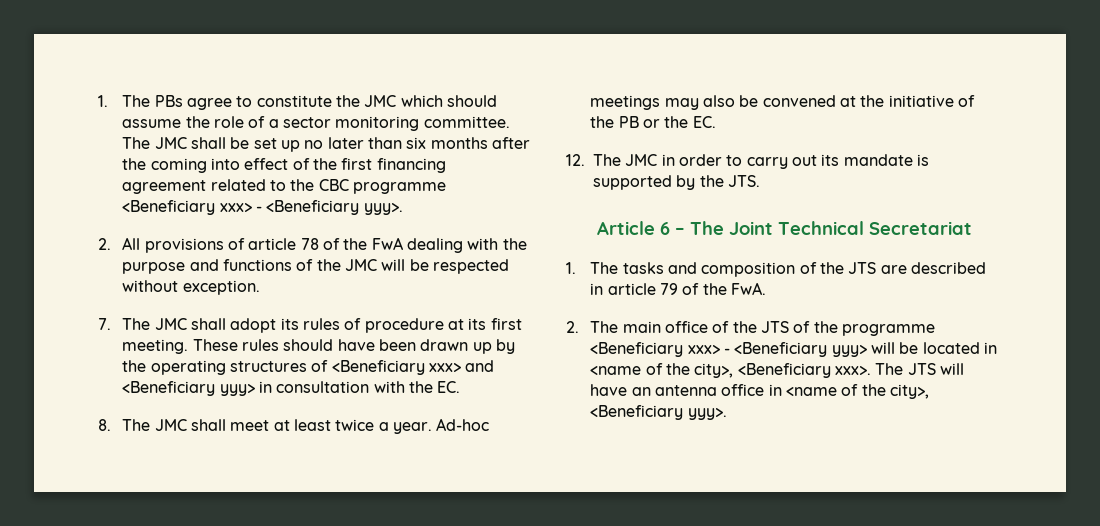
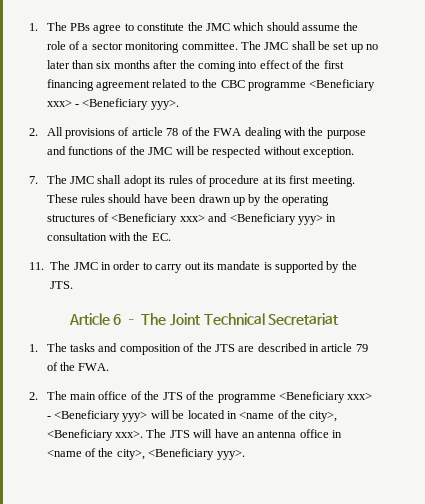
[371,237,403,250] FwA -> [213,128,242,136] FWA
[98,418,490,434] [590,95,976,110] [590,116,716,128] [566,154,658,166] 8. The JMC shall meet at least twice a year. Ad-hoc meetings may also be convened at the initiative of the PB or the EC. // 12. The JMC -> [29,261,98,270] 11. The JMC
[731,282,767,295] FwA. -> [78,363,110,371] FWA.

